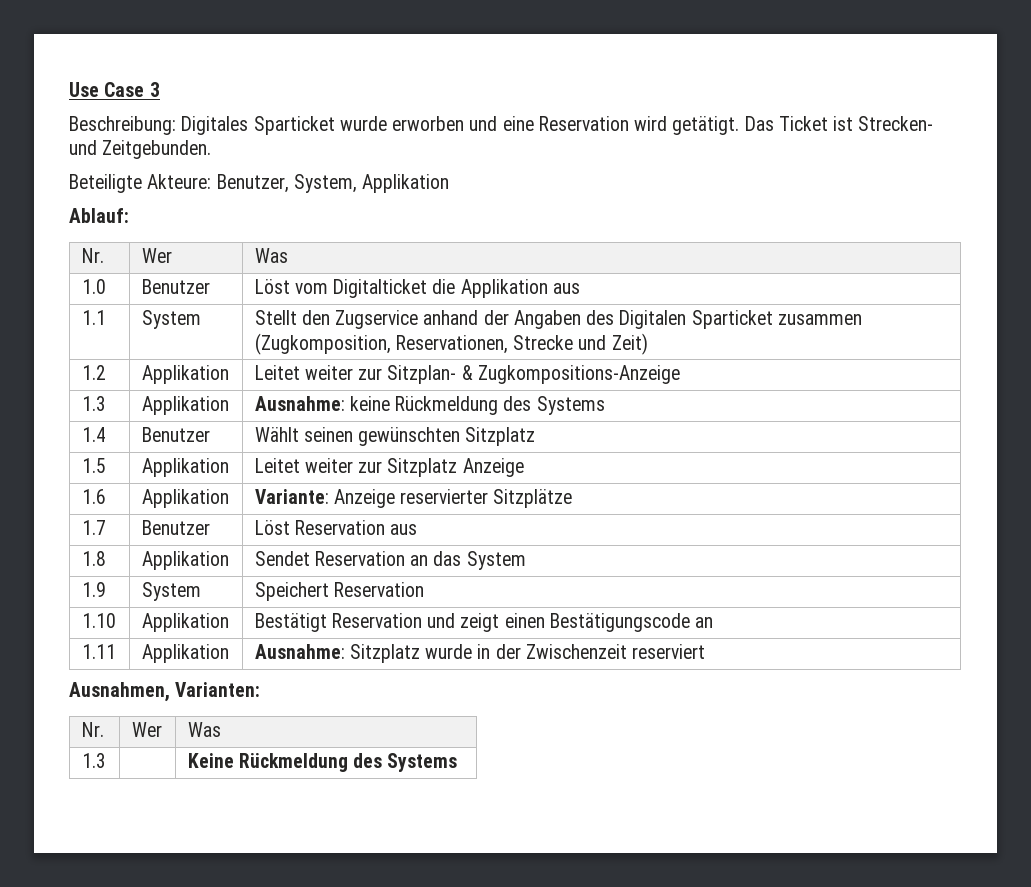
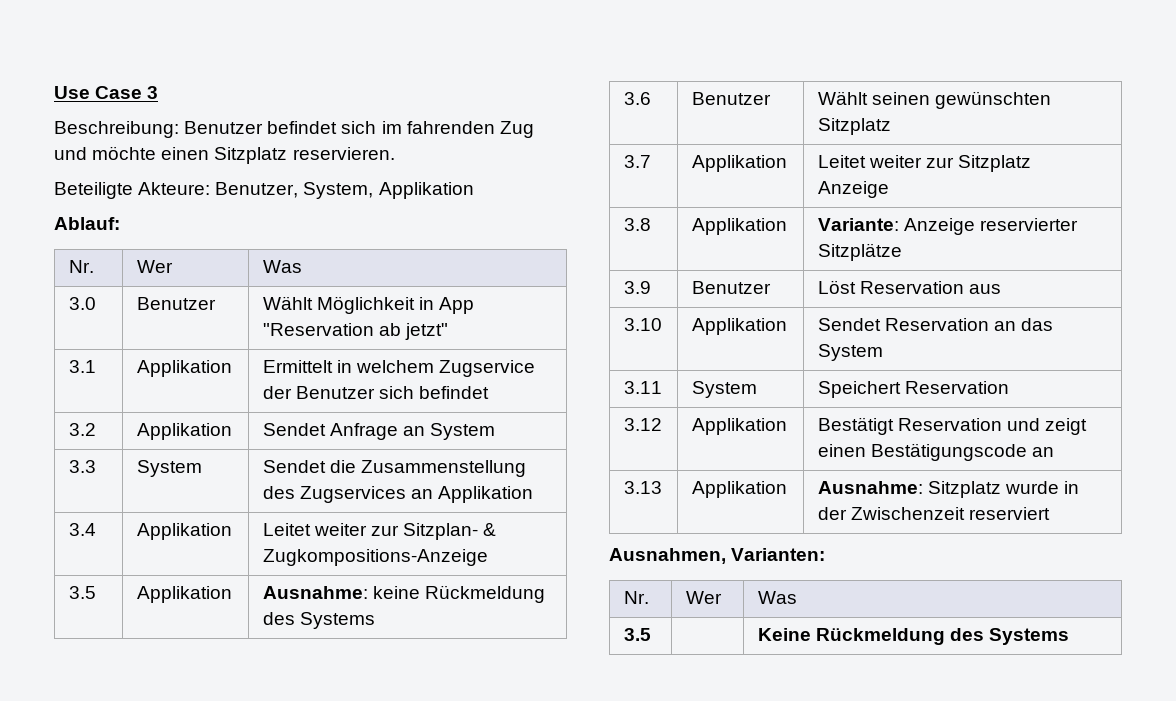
[181,116,934,135] [69,140,212,159] Digitales Sparticket wurde erworben und eine Reservation wird getätigt. Das Ticket ist Strecken- und Zeitgebunden. -> [184,121,534,138] [54,146,395,164] Benutzer befindet sich im fahrenden Zug und möchte einen Sitzplatz reservieren.
[81,279,106,294] [141,279,210,294] [254,279,580,298] [81,310,106,325] [141,310,201,329] [254,310,862,329] [254,333,648,355] [81,365,106,380] 1.0 | Benutzer | Löst vom Digitalticket die Applikation aus // 1.1 | System | Stellt den Zugservice anhand der Angaben des Digitalen Sparticket zusammen (Zugkomposition, Reservationen, Strecke und Zeit) // 1.2 -> [68,297,96,310] [136,297,216,310] [262,296,475,314] [262,323,449,340] [68,360,96,373] [136,360,232,377] [262,360,536,377] [262,386,490,399] [68,423,96,436] [136,423,232,440] [262,423,496,440] [68,460,96,473] [136,460,202,477] [262,460,527,477] [262,486,534,503] [68,523,96,536] 3.0 | Benutzer | Wählt Möglichkeit in App "Reservation ab jetzt" // 3.1 | Applikation | Ermittelt in welchem Zugservice der Benutzer sich befindet // 3.2 | Applikation | Sendet Anfrage an System // 3.3 | System | Sendet die Zusammenstellung des Zugservices an Applikation // 3.4
[81,396,106,411] 1.3 -> [68,586,96,599] 3.5
[81,427,106,442] 1.4 -> [623,92,651,105] 3.6
[81,458,106,473] 1.5 -> [623,155,651,168] 3.7
[81,489,106,504] 1.6 -> [623,218,651,231] 3.8
[81,520,106,535] 1.7 -> [623,281,651,294] 3.9
[81,551,106,566] 1.8 -> [623,318,662,331] 3.10
[81,582,106,597] 1.9 -> [623,381,662,394] 3.11
[81,613,116,628] 1.10 -> [623,418,662,431] 3.12
[81,644,116,659] 1.11 -> [623,481,662,494] 3.13
[81,753,106,768] 1.3 -> [623,628,651,641] 3.5

